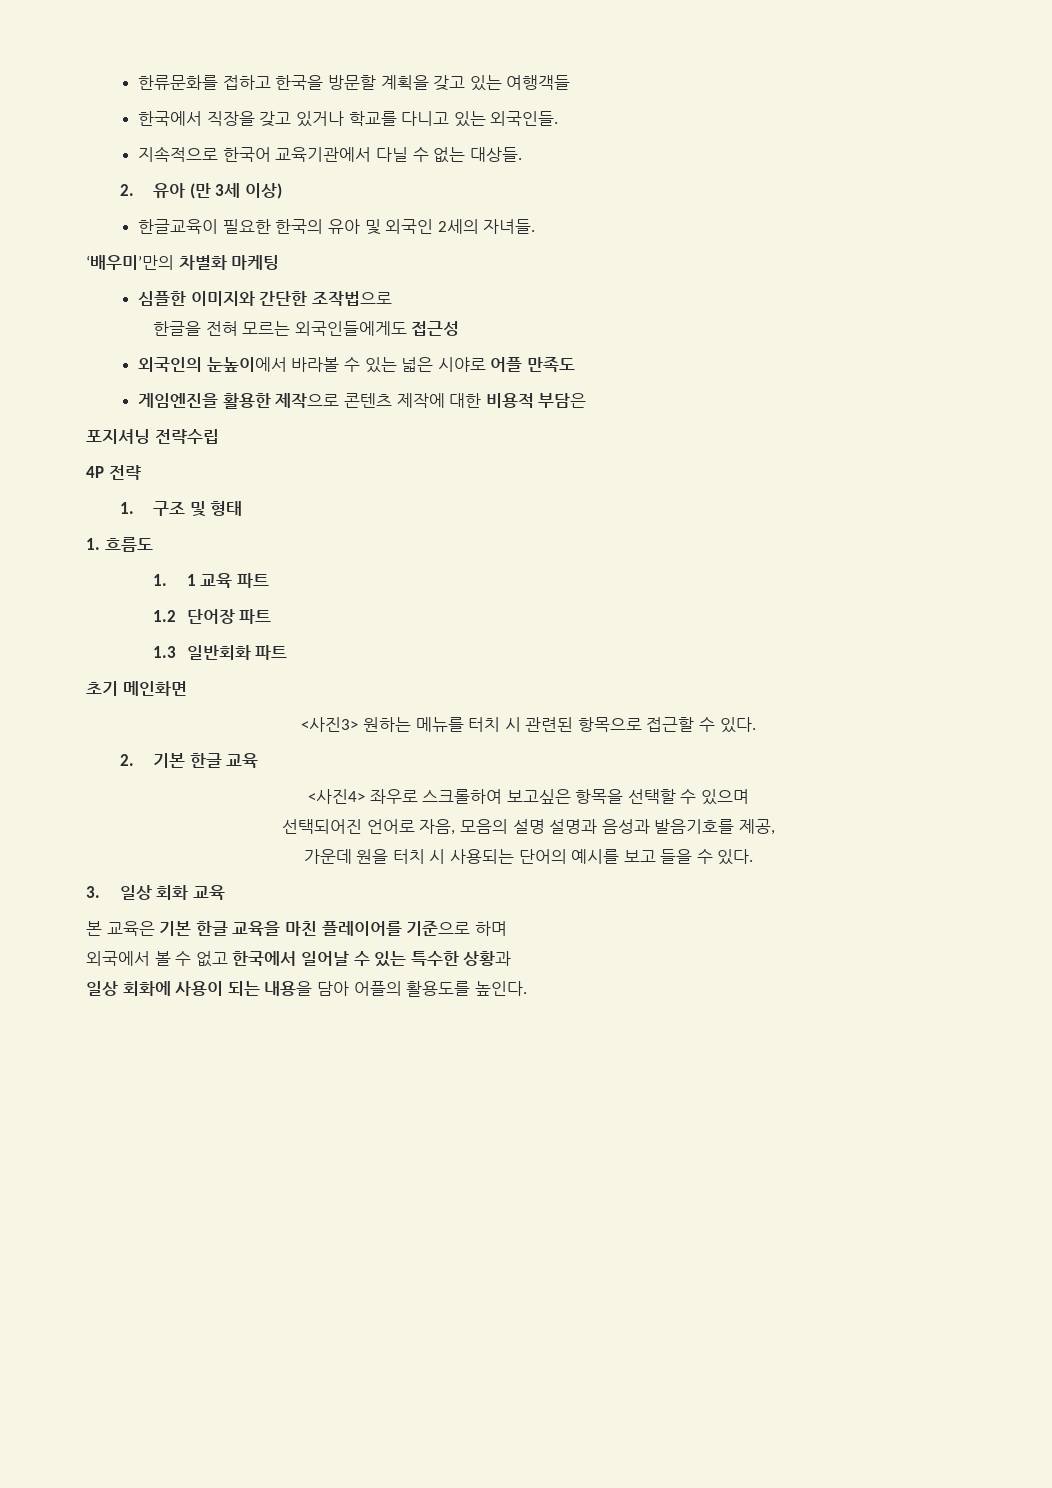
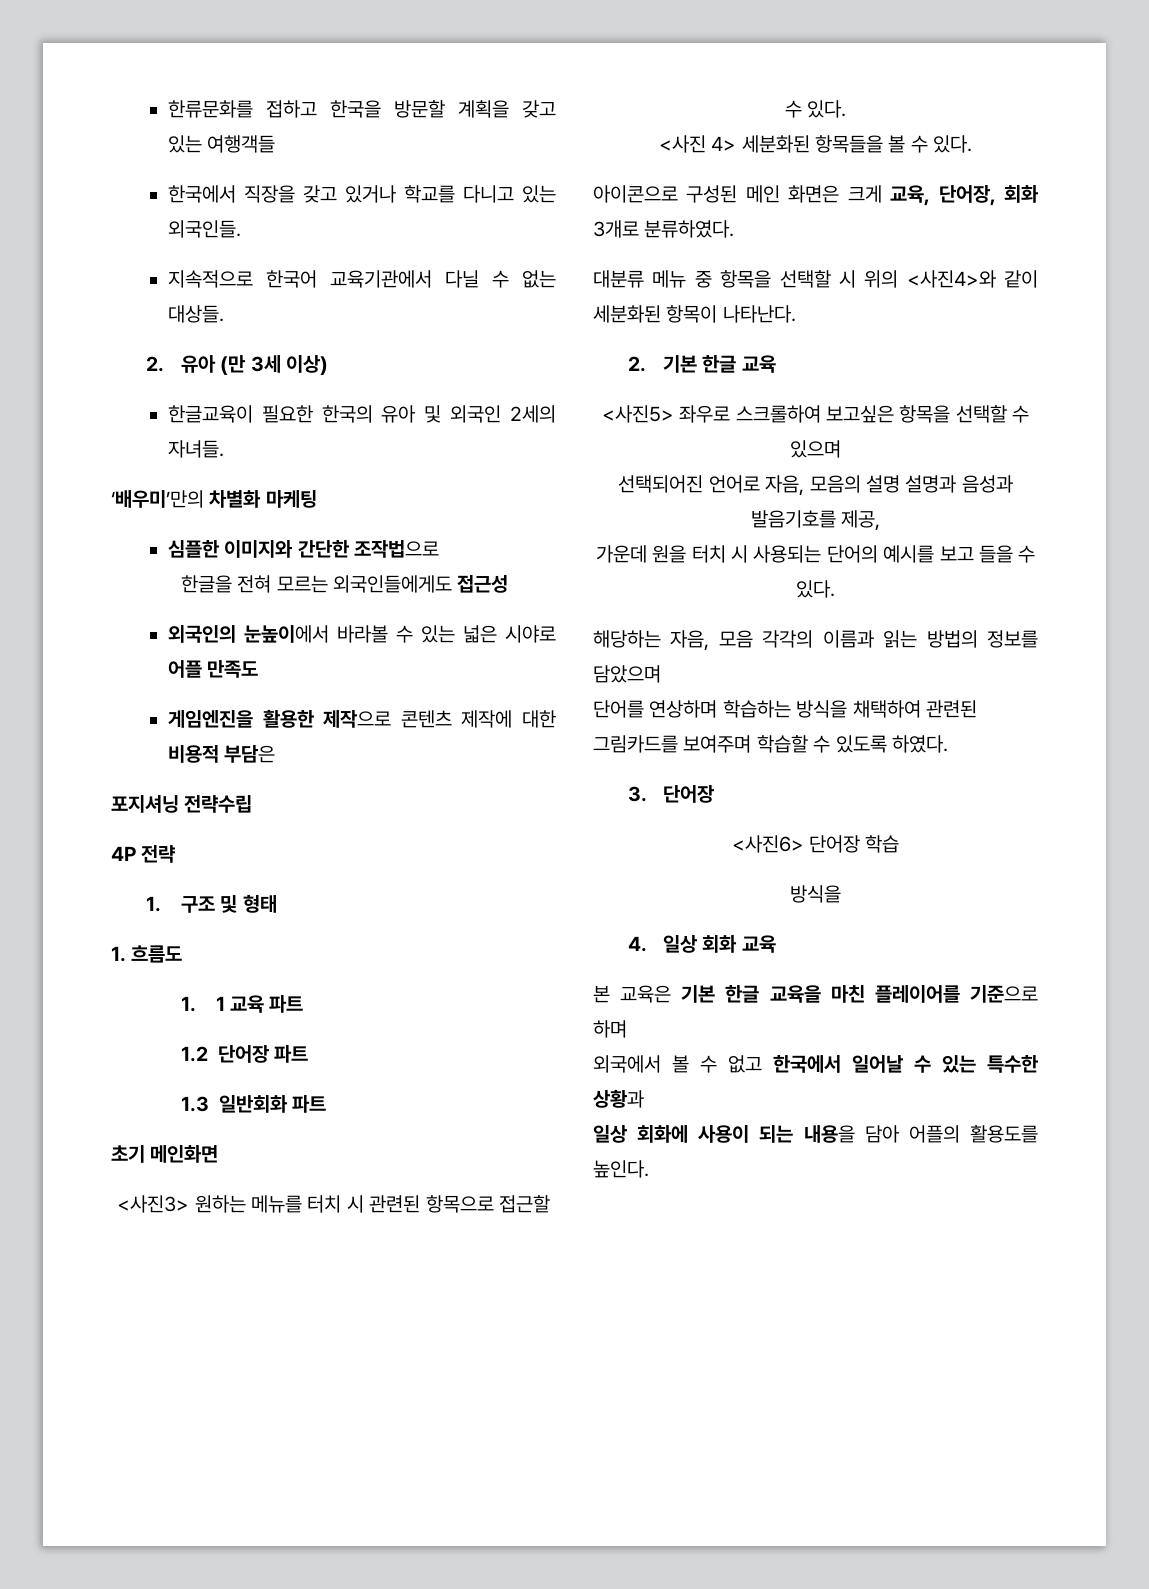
(756, 725) none -> [658,135,973,153] [593,185,1039,206] [593,220,735,238] [593,270,1038,288] [593,305,796,323] // <사진 4> 세분화된 항목들을 볼 수 있다. // 아이콘으로 구성된 메인 화면은 크게 교육, 단어장, 회화 3개로 분류하였다. // 대분류 메뉴 중 항목을 선택할 시 위의 <사진4>와 같이 세분화된 항목이 나타난다.
[307,789,365,804] <사진4> -> [601,405,674,423] <사진5>
[86,886,100,898] 3. -> [593,630,1038,651] [593,665,661,683] [593,700,977,718] [593,735,948,753] [627,785,715,803] [731,835,900,853] [790,885,841,903] [627,936,647,952] 해당하는 자음, 모음 각각의 이름과 읽는 방법의 정보를 담았으며 // 단어를 연상하며 학습하는 방식을 채택하여 관련된 그림카드를 보여주며 학습할 수 있도록 하였다. // 3. 단어장 // <사진6> 단어장 학습 // 방식을 // 4.

